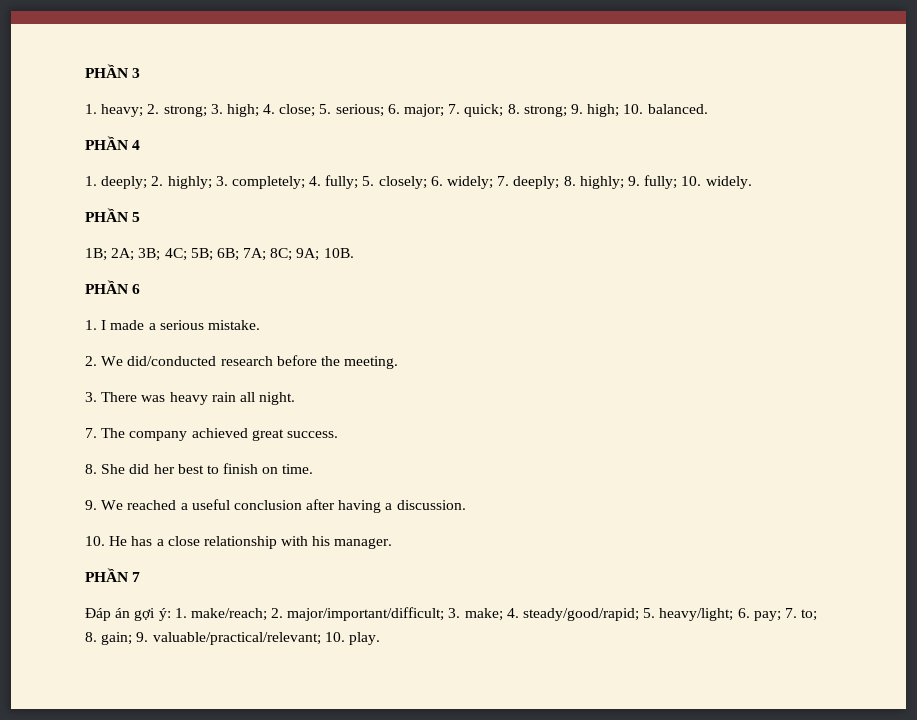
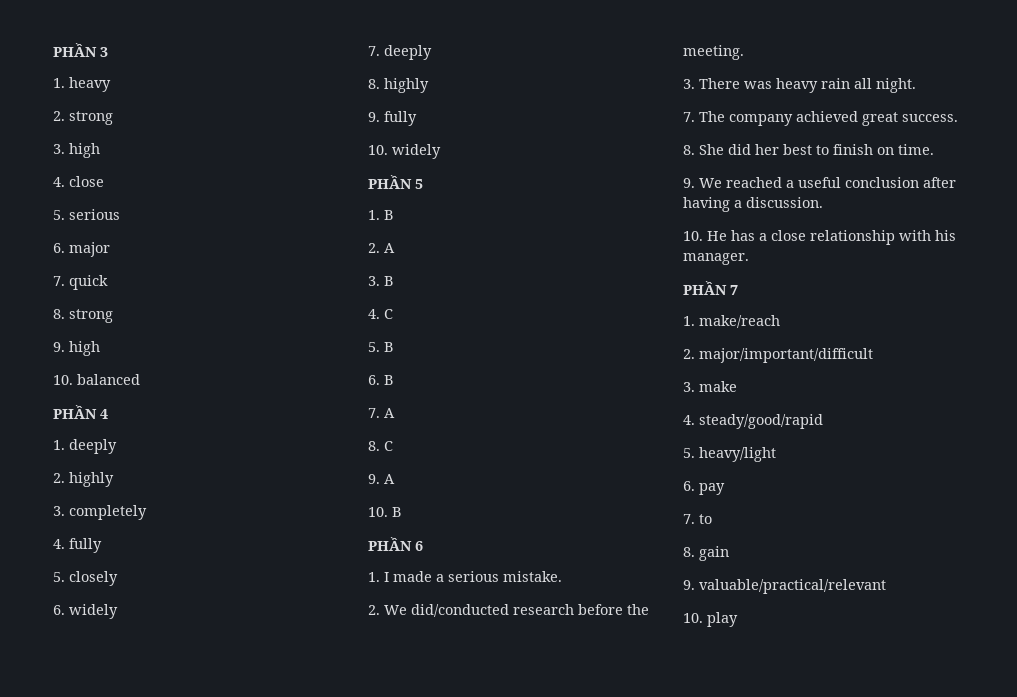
[101,104,708,117] [85,136,141,150] [85,175,752,189] [85,208,141,222] [85,248,354,261] heavy; 2. strong; 3. high; 4. close; 5. serious; 6. major; 7. quick; 8. strong; 9. high; 10. balanced. // PHẦN 4 // 1. deeply; 2. highly; 3. completely; 4. fully; 5. closely; 6. widely; 7. deeply; 8. highly; 9. fully; 10. widely. // PHẦN 5 // 1B; 2A; 3B; 4C; 5B; 6B; 7A; 8C; 9A; 10B. -> [69,77,111,92] [53,111,113,125] [53,143,100,158] [53,176,104,187] [53,209,120,220] [53,242,110,257] [53,275,108,290] [53,309,113,323] [53,341,100,356] [53,374,140,385] [53,405,108,419] [53,439,117,454] [53,472,114,487] [53,505,147,520] [53,538,102,553] [53,571,118,586] [53,604,118,619] [368,45,432,60] [368,78,429,93] [368,111,417,126] [368,144,441,159] [368,175,423,189] [368,210,393,220] [368,243,395,253] [368,276,393,286] [368,309,393,319] [368,342,393,352] [368,375,393,385] [368,408,395,418] [368,441,393,451] [368,474,395,484] [368,507,401,517] heavy // 2. strong // 3. high // 4. close // 5. serious // 6. major // 7. quick // 8. strong // 9. high // 10. balanced // PHẦN 4 // 1. deeply // 2. highly // 3. completely // 4. fully // 5. closely // 6. widely // 7. deeply // 8. highly // 9. fully // 10. widely // PHẦN 5 // 1. B // 2. A // 3. B // 4. C // 5. B // 6. B // 7. A // 8. C // 9. A // 10. B
[85,607,818,621] [85,632,380,645] Đáp án gợi ý: 1. make/reach; 2. major/important/difficult; 3. make; 4. steady/good/rapid; 5. heavy/light; 6. pay; 7. to; 8. gain; 9. valuable/practical/relevant; 10. play. -> [683,315,780,328] [683,348,873,363] [683,381,737,392] [683,414,823,429] [683,447,776,462] [683,481,725,495] [683,514,712,524] [683,546,729,561] [683,579,886,594] [683,612,738,627] 1. make/reach // 2. major/important/difficult // 3. make // 4. steady/good/rapid // 5. heavy/light // 6. pay // 7. to // 8. gain // 9. valuable/practical/relevant // 10. play

